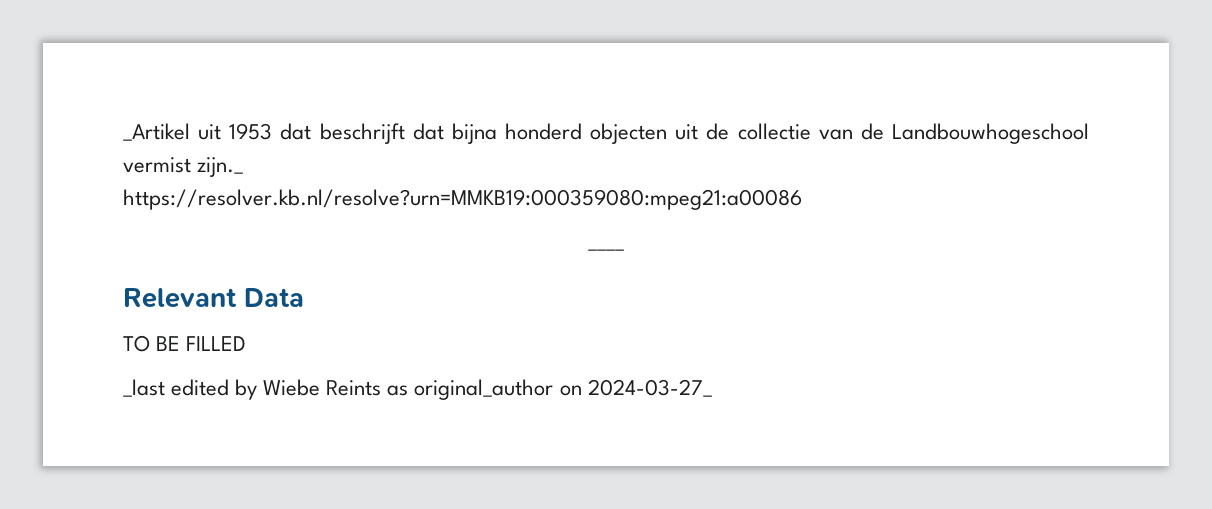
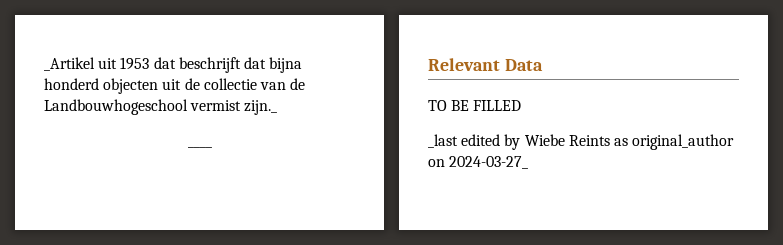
[123,189,802,210] // https://resolver.kb.nl/resolve?urn=MMKB19:000359080:mpeg21:a00086 -> (278, 107) none

